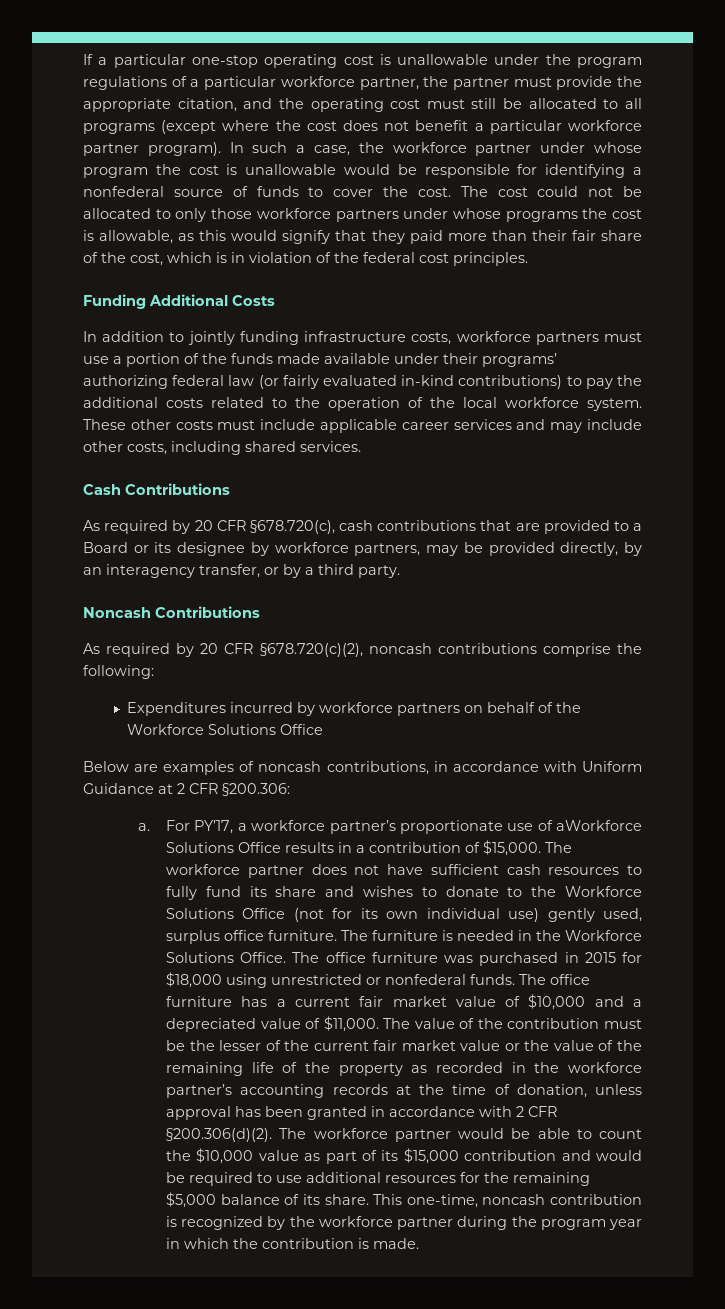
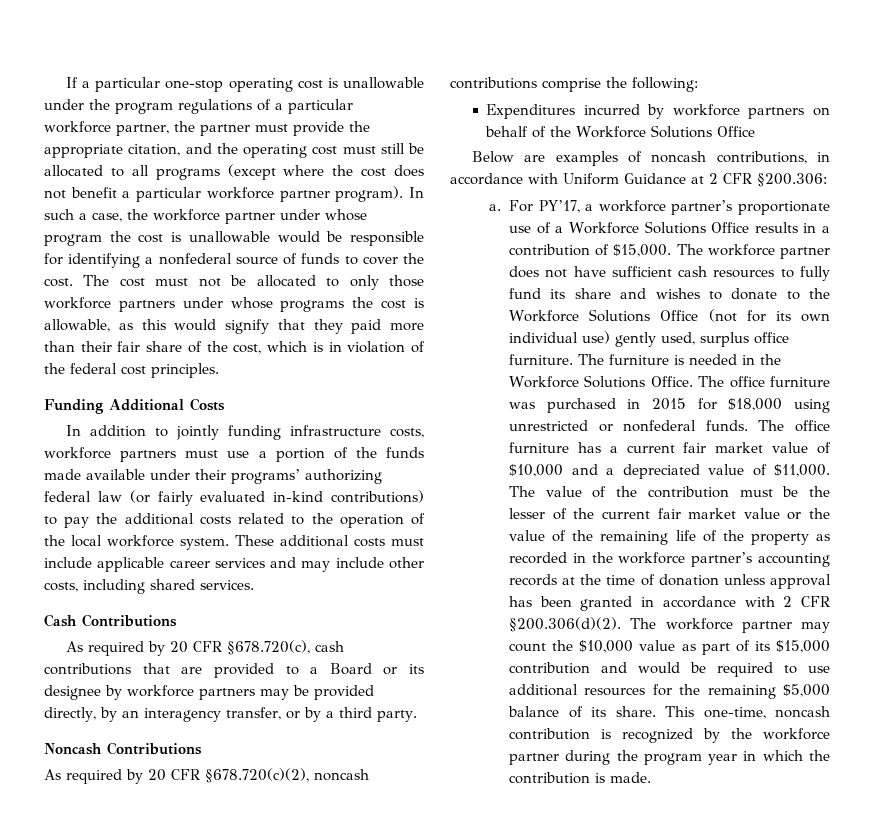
[537,186,579,197] could -> [155,278,189,286] must
[130,419,171,430] other -> [280,535,349,547] additional
[354,543,421,556] partners, -> [199,688,255,700] partners
[556,820,643,831] aWorkforce -> [555,222,639,234] a Workforce
[516,1084,587,1098] donation, -> [658,574,719,586] donation
[457,1128,592,1139] would be able to -> [801,622,830,633] may

